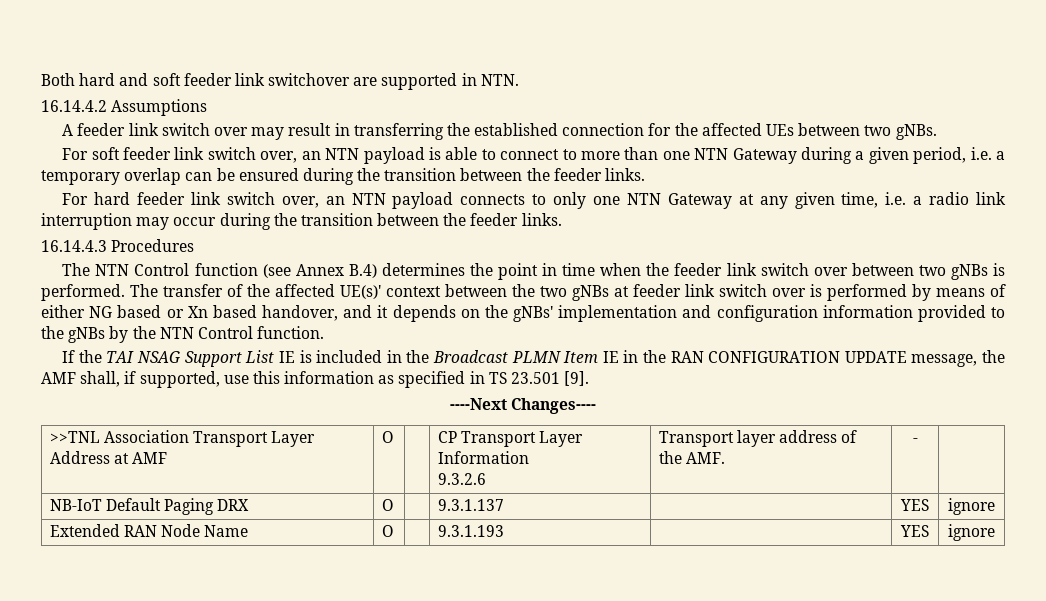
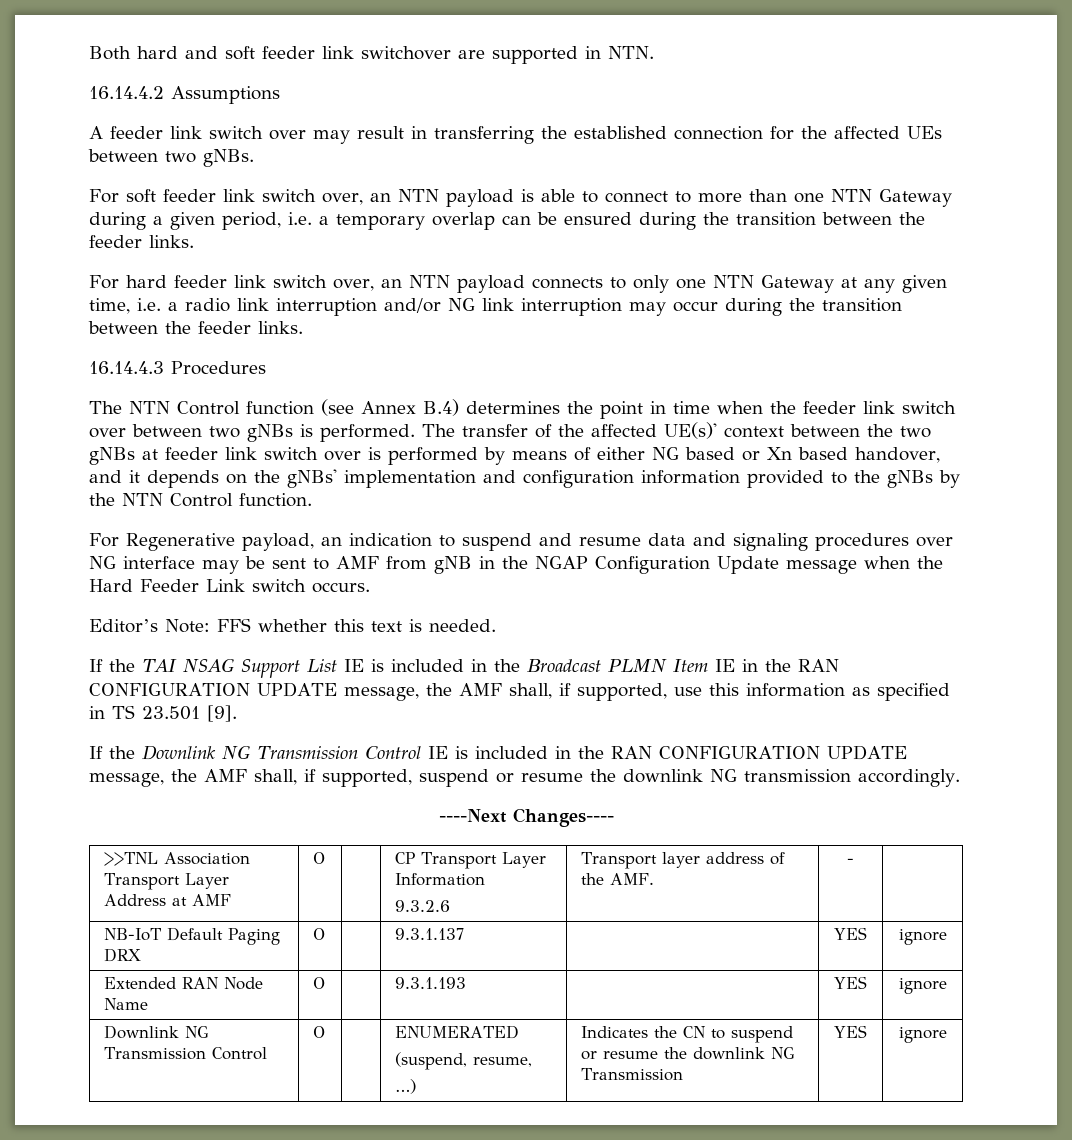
(132, 221) none -> [384,298,622,316] and/or NG link interruption
(325, 332) none -> [89,533,953,551] [89,556,943,574] [89,579,370,593] [89,618,496,633] // For Regenerative payload, an indication to suspend and resume data and signaling procedures over NG interface may be sent to AMF from gNB in the NGAP Configuration Update message when the Hard Feeder Link switch occurs. // Editor’s Note: FFS whether this text is needed.
(590, 378) none -> [89,745,907,760] [89,769,960,787] // If the Downlink NG Transmission Control IE is included in the RAN CONFIGURATION UPDATE message, the AMF shall, if supported, suspend or resume the downlink NG transmission accordingly.
(995, 532) none -> [104,1025,210,1039] [104,1047,268,1060] [313,1026,326,1038] [395,1025,520,1039] [395,1052,533,1070] [395,1079,417,1094] [581,1026,794,1043] [581,1047,796,1060] [581,1068,684,1081] [834,1025,867,1038] [898,1027,947,1043] // Downlink NG Transmission Control | O | | ENUMERATED // (suspend, resume, // …) | Indicates the CN to suspend or resume the downlink NG Transmission | YES | ignore

